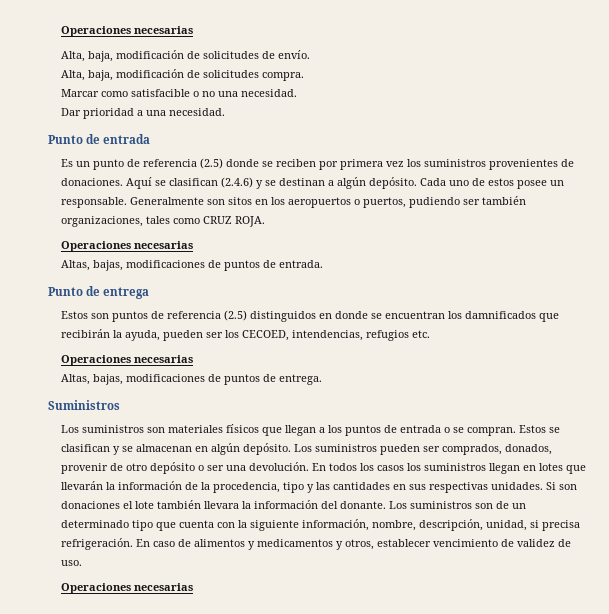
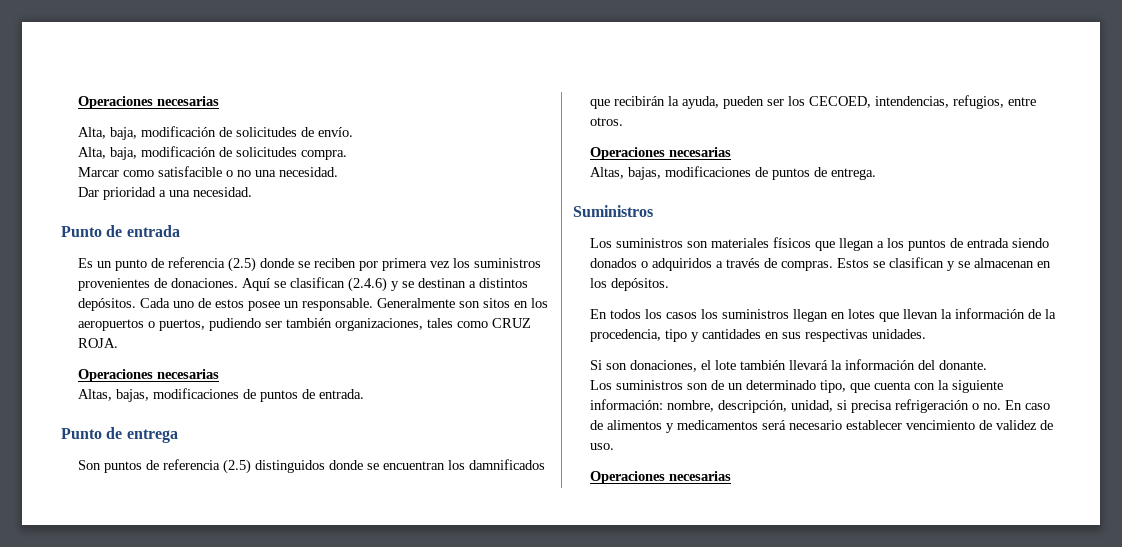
[336,177,417,189] algún depósito. -> [479,278,529,288] [78,298,137,311] distintos depósitos.
[60,311,109,319] Estos son -> [78,460,102,470] Son
[318,313,332,319] en -> (326, 466) none
[365,330,430,341] refugios etc. -> [953,95,1037,109] [590,117,624,126] refugios, entre otros.
[443,427,516,436] o se compran. -> [1012,238,1050,248] [590,258,834,271] siendo donados o adquiridos a través de compras.
[210,443,552,455] [60,462,309,474] algún depósito. Los suministros pueden ser comprados, donados, provenir de otro depósito o ser una devolución. -> [590,278,670,291] los depósitos. //
[60,481,103,490] llevarán -> [903,309,939,319] llevan
[315,482,330,490] las -> (700, 337) none
(543, 486) none -> (927, 334) //
[60,501,120,509] donaciones -> [630,360,698,372] donaciones,
[203,501,239,509] llevara -> [789,360,829,370] llevará
(386, 505) none -> (988, 365) //
[131,520,153,531] tipo -> [820,380,847,393] tipo,
[301,519,369,531] información, -> [590,399,664,410] información:
[60,538,133,550] refrigeración. -> [895,399,1002,413] refrigeración o no.
[335,539,374,550] y otros, -> [762,420,843,430] será necesario

